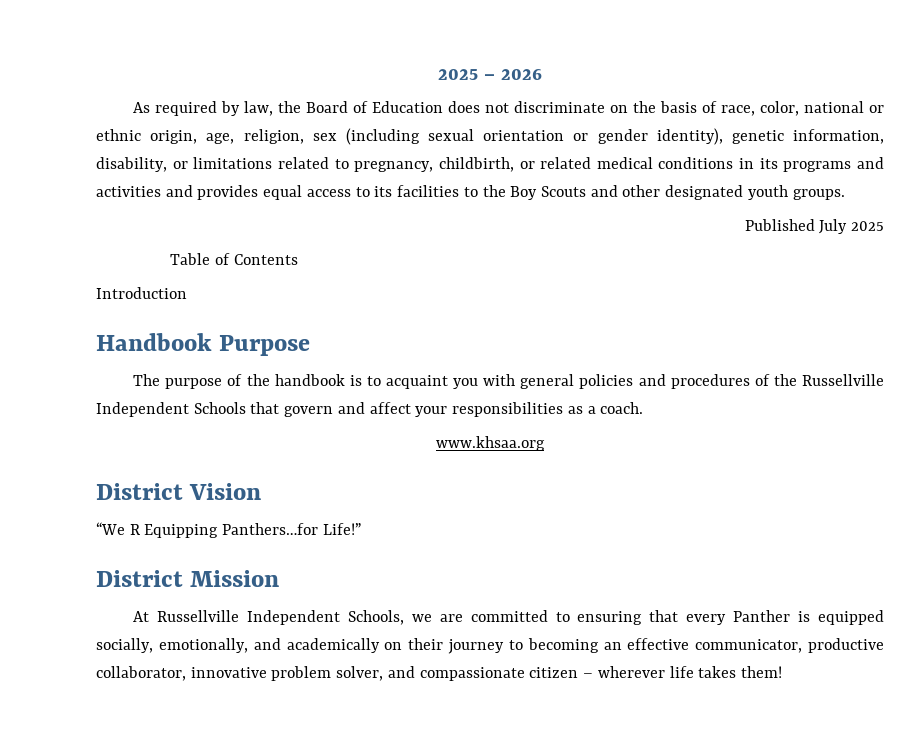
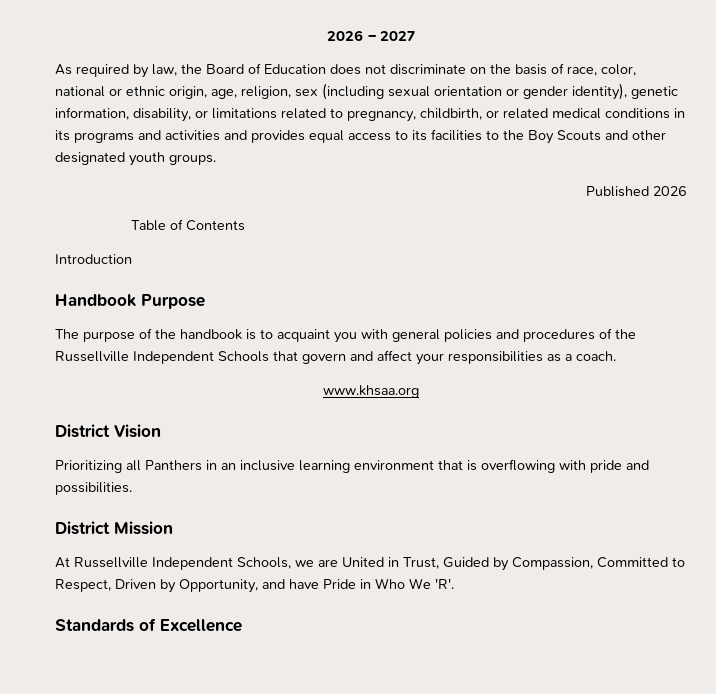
[438,69,542,80] 2025 – 2026 -> [327,30,415,41] 2026 – 2027
[819,219,884,234] July 2025 -> [653,186,687,196] 2026
[96,522,361,538] “We R Equipping Panthers…for Life!” -> [55,459,649,473] [55,482,132,495] Prioritizing all Panthers in an inclusive learning environment that is overflowing with pride and possibilities.
[470,610,885,625] [96,638,884,654] [96,666,782,681] committed to ensuring that every Panther is equipped socially, emotionally, and academically on their journey to becoming an effective communicator, productive collaborator, innovative problem solver, and compassionate citizen – wherever life takes them! -> [342,557,685,571] [55,578,454,593] [55,618,242,632] United in Trust, Guided by Compassion, Committed to Respect, Driven by Opportunity, and have Pride in Who We 'R'. // Standards of Excellence

